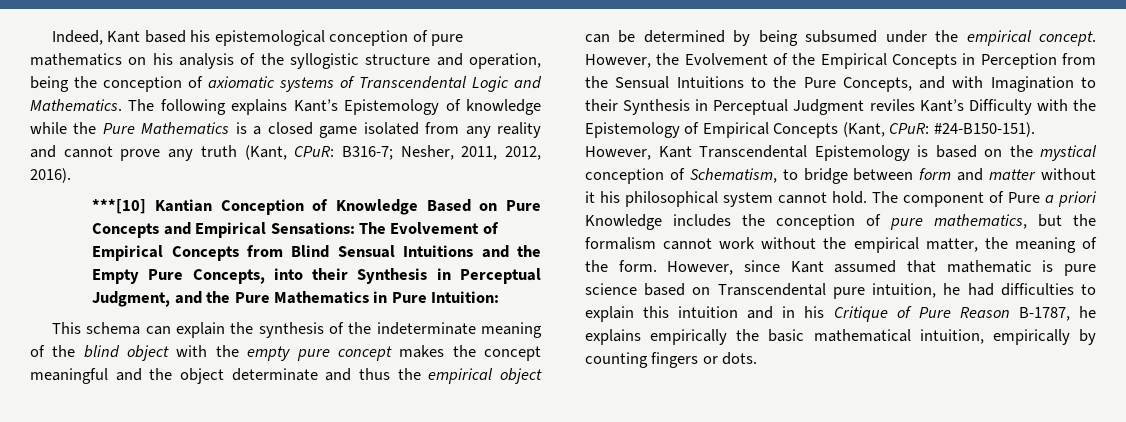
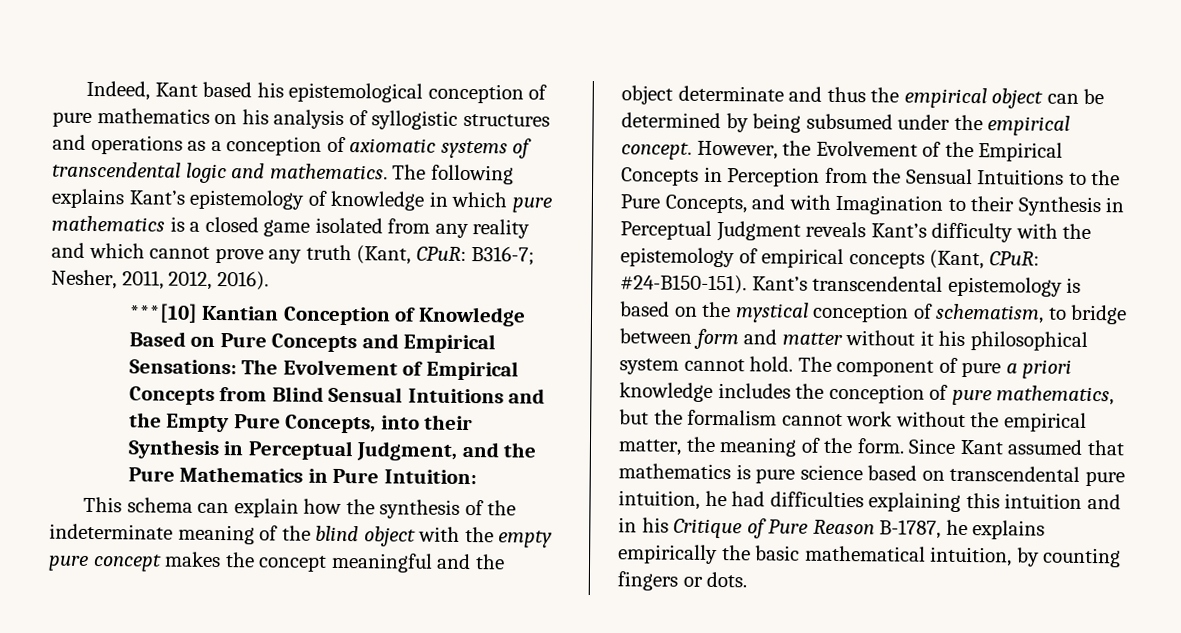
[260,53,541,69] [30,76,97,92] the syllogistic structure and operation, being the -> [371,110,550,130] [52,134,222,155] syllogistic structures and operations as a
[359,76,542,92] [30,99,122,111] Transcendental Logic and Mathematics. -> [52,161,388,184] transcendental logic and mathematics.
[344,99,440,115] Epistemology -> [189,189,306,210] epistemology
[30,122,230,134] while the Pure Mathematics -> [428,191,552,213] [51,215,165,232] in which pure mathematics
(56, 151) none -> [88,242,145,259] which
(225, 330) none -> [303,498,343,515] how
[869,99,1096,115] [585,122,1035,138] [585,145,910,161] reviles Kant’s Difficulty with the Epistemology of Empirical Concepts (Kant, CPuR: #24-B150-151). However, Kant Transcendental Epistemology -> [805,221,1092,243] [620,247,1040,270] [620,274,1063,297] reveals Kant’s difficulty with the epistemology of empirical concepts (Kant, CPuR: #24-B150-151). Kant’s transcendental epistemology
[689,168,777,183] Schematism, -> [935,303,1045,324] schematism,
[1008,192,1040,203] Pure -> [961,361,1002,378] pure
[585,214,662,230] Knowledge -> [619,382,713,402] knowledge
[667,260,780,275] However, since -> [908,438,957,454] Since
[946,260,1032,273] mathematic -> [618,463,731,480] mathematics
[717,283,826,296] Transcendental -> [949,465,1081,482] transcendental
[1081,284,1096,295] [585,306,634,322] to explain -> [868,492,962,512] explaining
[992,329,1070,345] empirically -> (1013, 556) none

